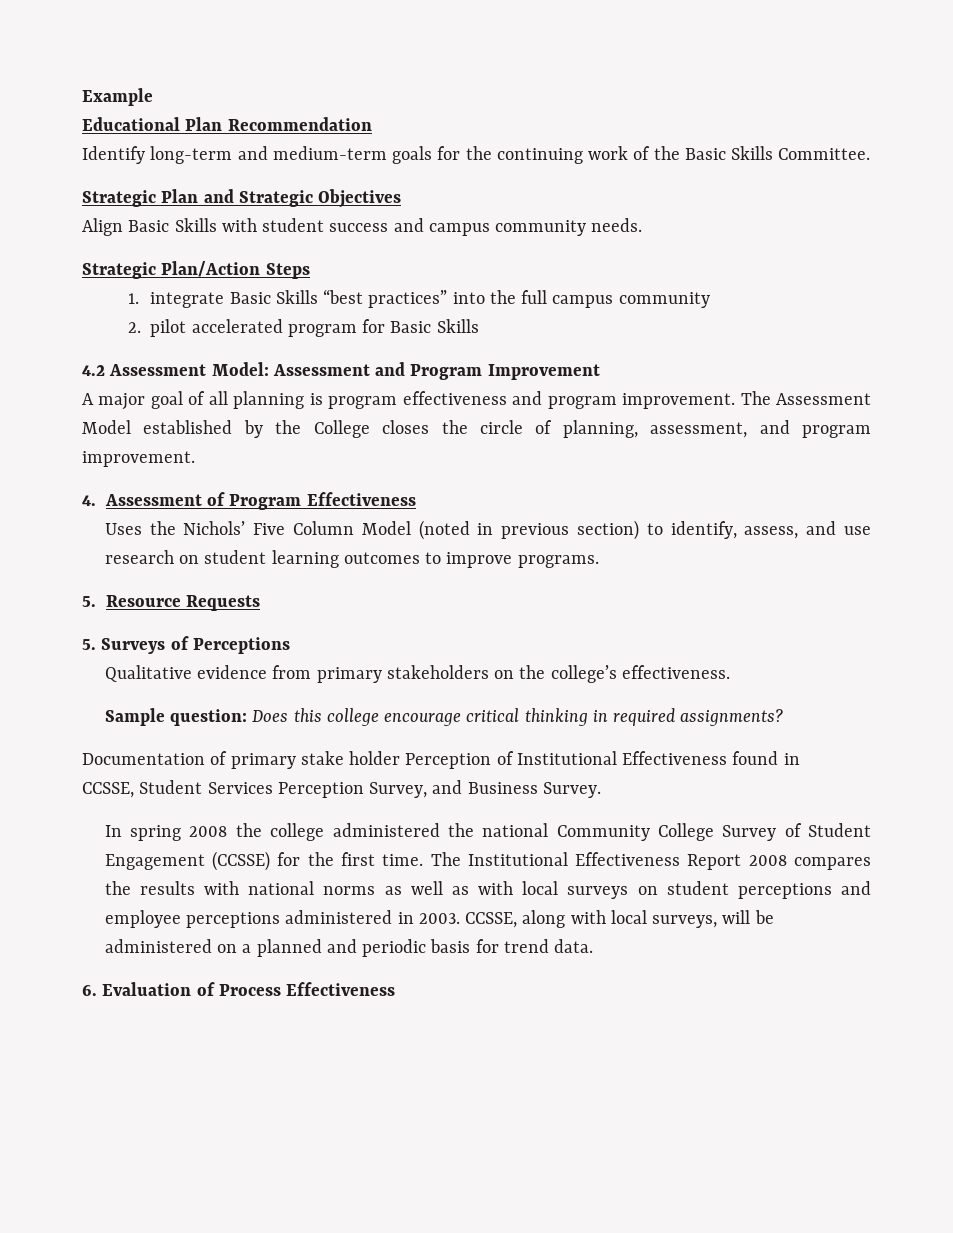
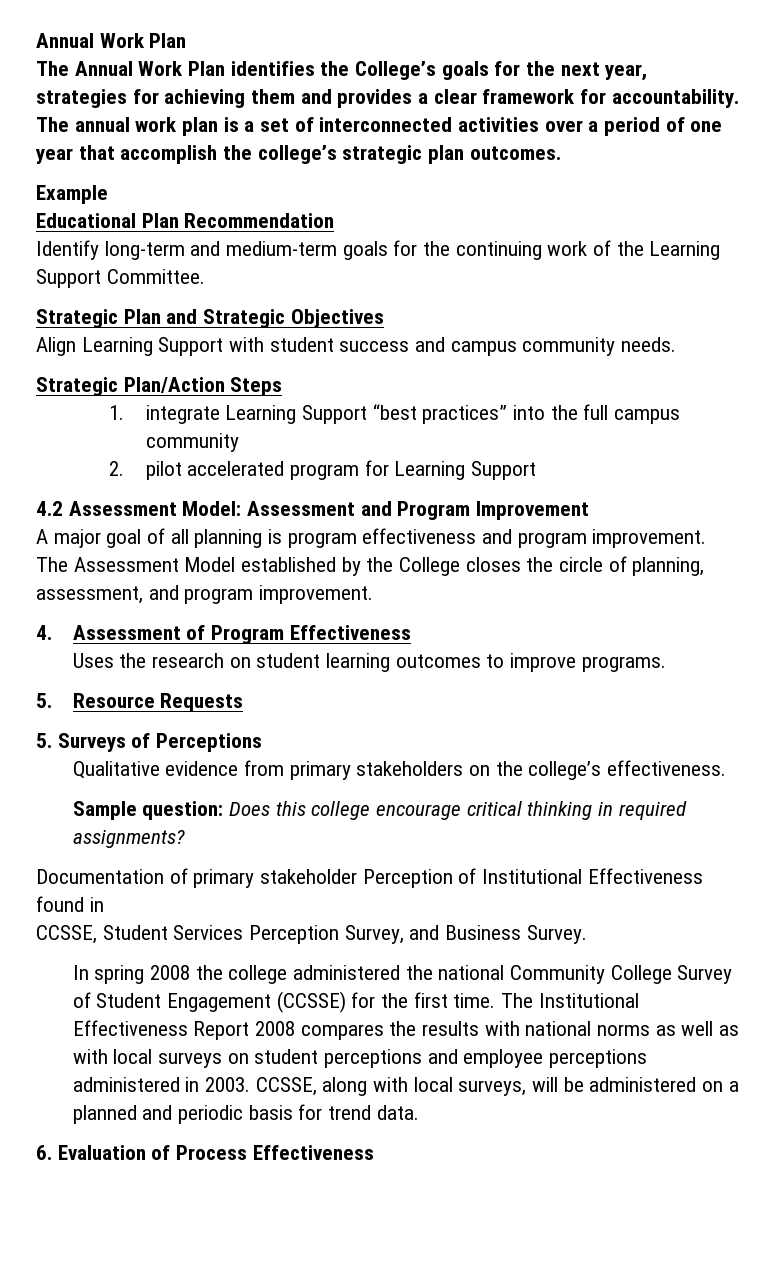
(82, 97) none -> [36,33,187,48] [36,61,648,81] [36,89,739,108] [36,117,723,136] [35,145,561,164] Annual Work Plan // The Annual Work Plan identifies the College’s goals for the next year, strategies for achieving them and provides a clear framework for accountability. The annual work plan is a set of interconnected activities over a period of one year that accomplish the college’s strategic plan outcomes. //
[684,146,774,160] Basic Skills -> [649,241,721,260] [36,269,101,288] Learning Support
[128,218,217,232] Basic Skills -> [81,337,224,356] Learning Support
[229,290,318,304] Basic Skills -> [225,405,367,424] Learning Support
[390,319,479,333] Basic Skills -> [394,461,536,480] Learning Support
[183,520,872,540] Nichols’ Five Column Model (noted in previous section) to identify, assess, and use -> (147, 660) none
[300,751,401,765] stake holder -> [260,869,358,884] stakeholder

